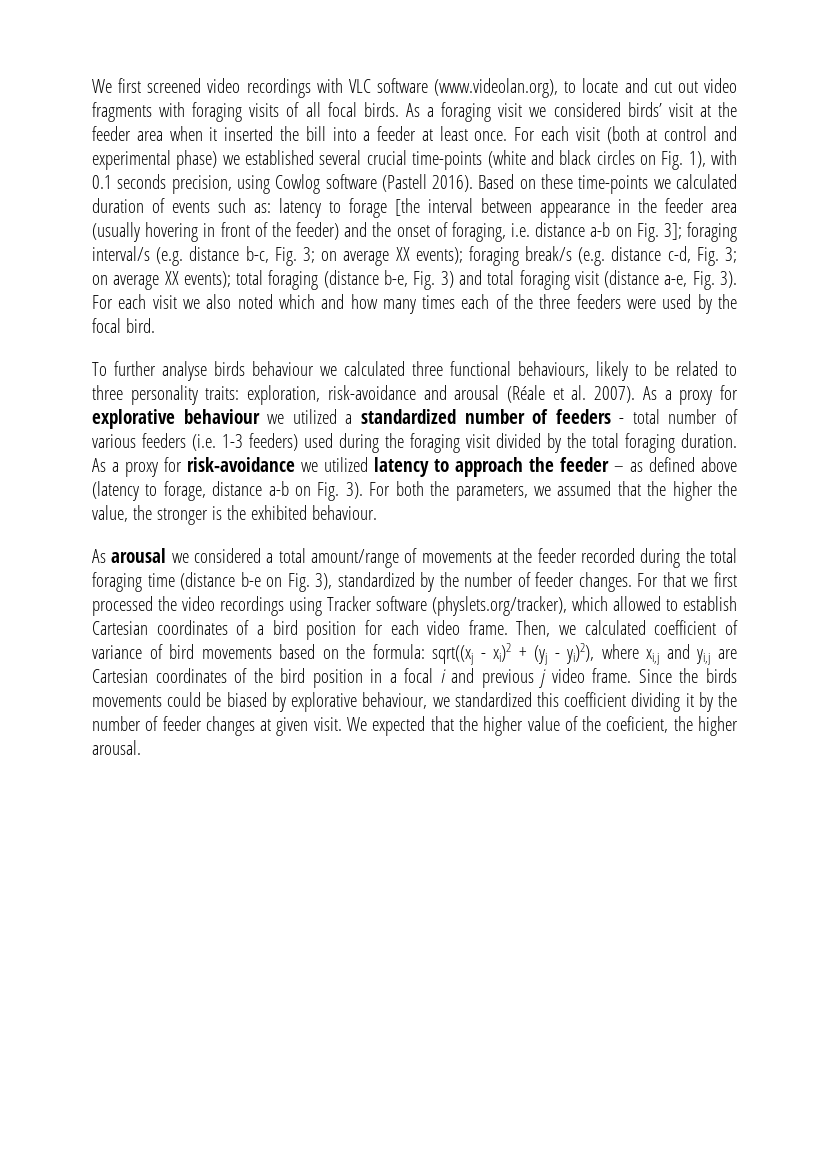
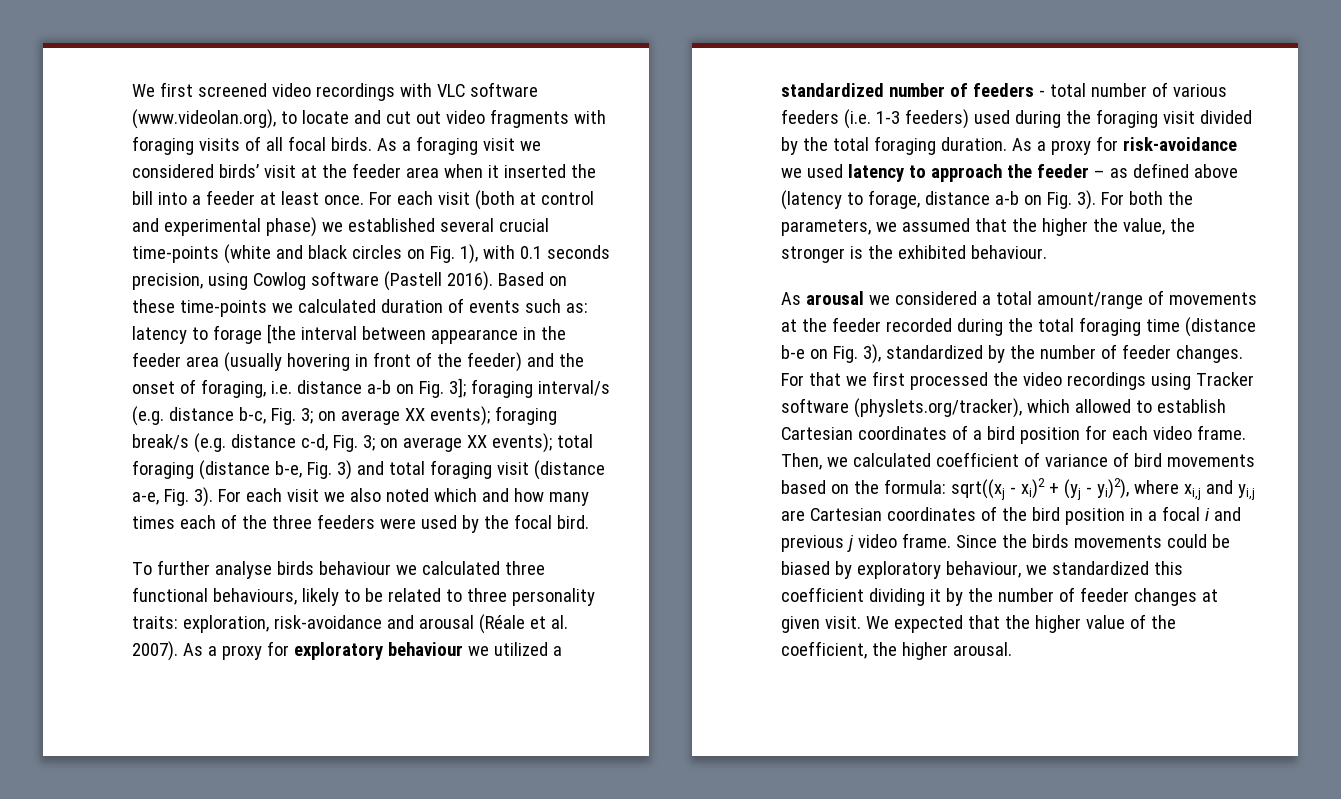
[92,409,175,429] explorative -> [293,642,383,660] exploratory
[324,457,368,472] utilized -> [806,164,843,178] used
[291,692,358,712] explorative -> [856,561,941,579] exploratory
[606,716,669,733] coeficient, -> [781,641,867,659] coefficient,

